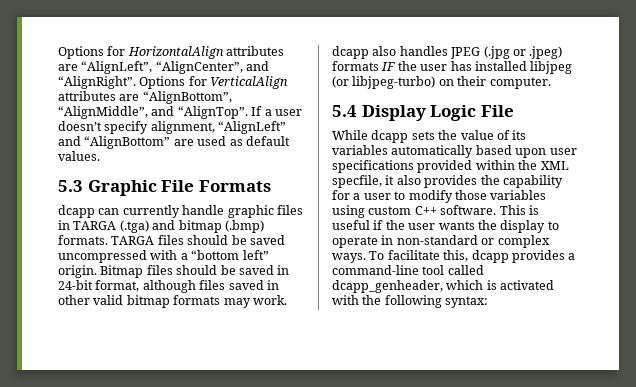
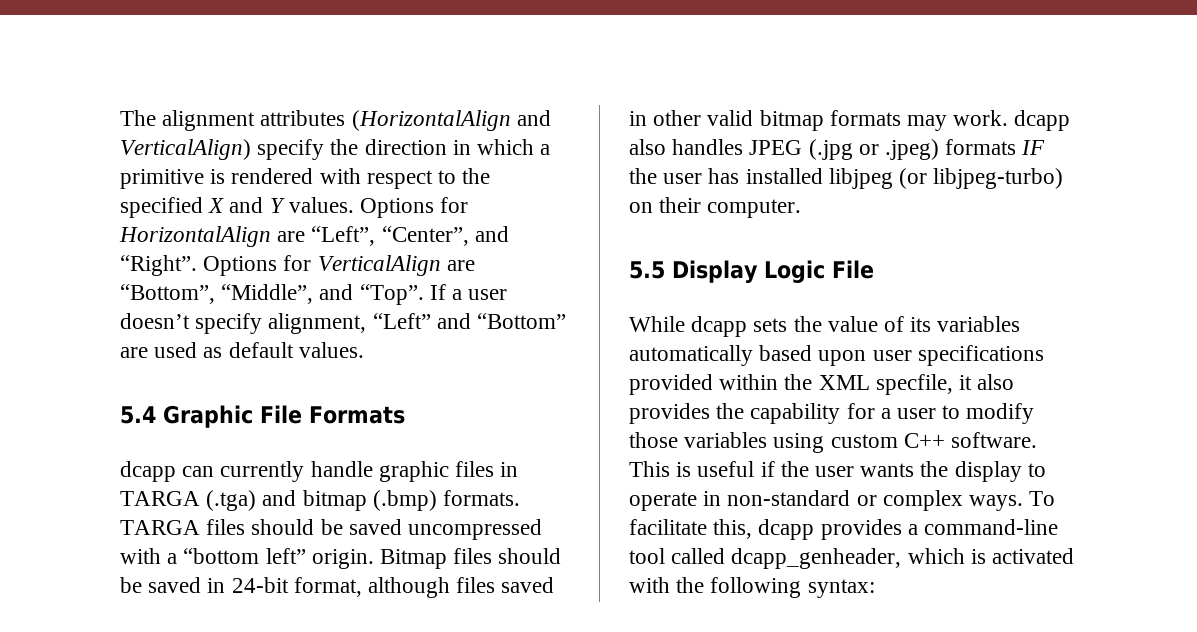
[58,46,285,59] [58,61,270,74] [58,76,289,89] [58,91,232,104] [58,106,248,119] Options for HorizontalAlign attributes are “AlignLeft”, “AlignCenter”, and “AlignRight”. Options for VerticalAlign attributes are “AlignBottom”, “AlignMiddle”, and “AlignTop”. -> [120,110,551,131] [120,139,551,160] [120,168,491,189] [120,197,469,218] [119,226,509,247] [120,255,475,276] [120,284,424,305] The alignment attributes (HorizontalAlign and VerticalAlign) specify the direction in which a primitive is rendered with respect to the specified X and Y values. Options for HorizontalAlign are “Left”, “Center”, and “Right”. Options for VerticalAlign are “Bottom”, “Middle”, and “Top”.
[218,121,287,134] [58,136,171,149] “AlignLeft” and “AlignBottom” -> [372,313,567,329] “Left” and “Bottom”
[58,180,83,192] 5.3 -> [120,406,156,424] 5.4
[332,105,357,117] 5.4 -> [629,261,665,279] 5.5

